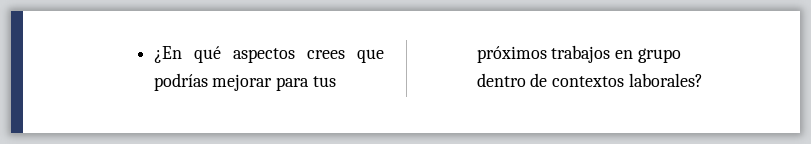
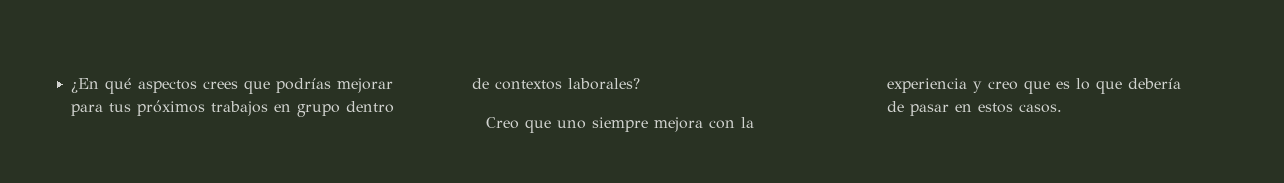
(703, 80) none -> [485,117,754,133] [886,78,1181,94] [886,101,1062,116] // Creo que uno siempre mejora con la experiencia y creo que es lo que debería de pasar en estos casos.

